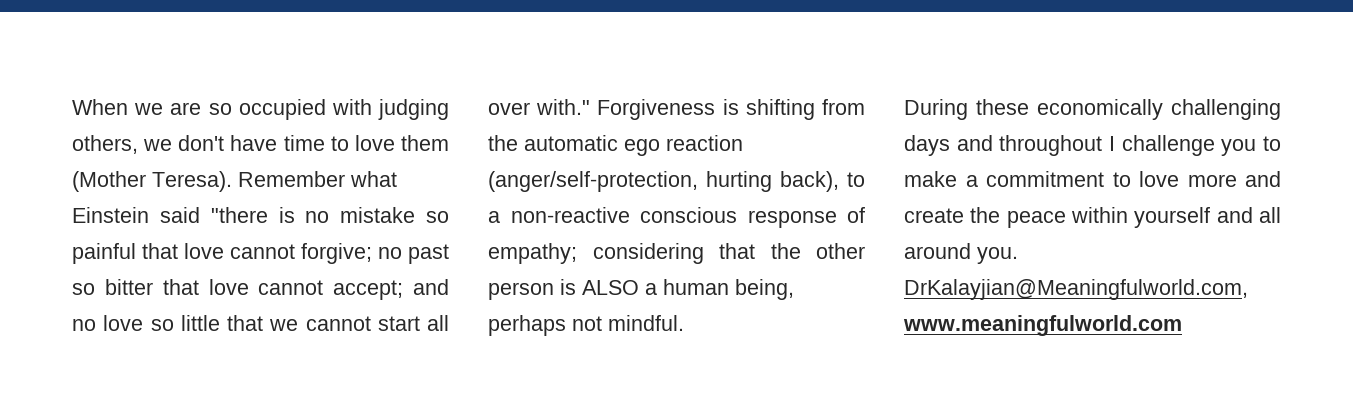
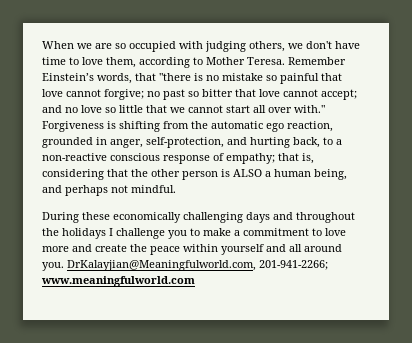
[401,135,450,151] [72,171,397,192] [72,207,200,223] them (Mother Teresa). Remember what Einstein said -> [106,57,346,68] [42,73,156,84] them, according to Mother Teresa. Remember Einstein’s words, that
[666,135,743,151] [488,171,839,192] reaction (anger/self-protection, hurting back), -> [287,121,333,132] [42,137,320,148] reaction, grounded in anger, self-protection, and hurting back,
(577, 253) none -> [278,153,314,164] that is,
(794, 289) none -> [42,185,62,193] and
(1103, 145) none -> [42,228,106,239] the holidays
(1248, 289) none -> [259,260,328,270] 201-941-2266;

